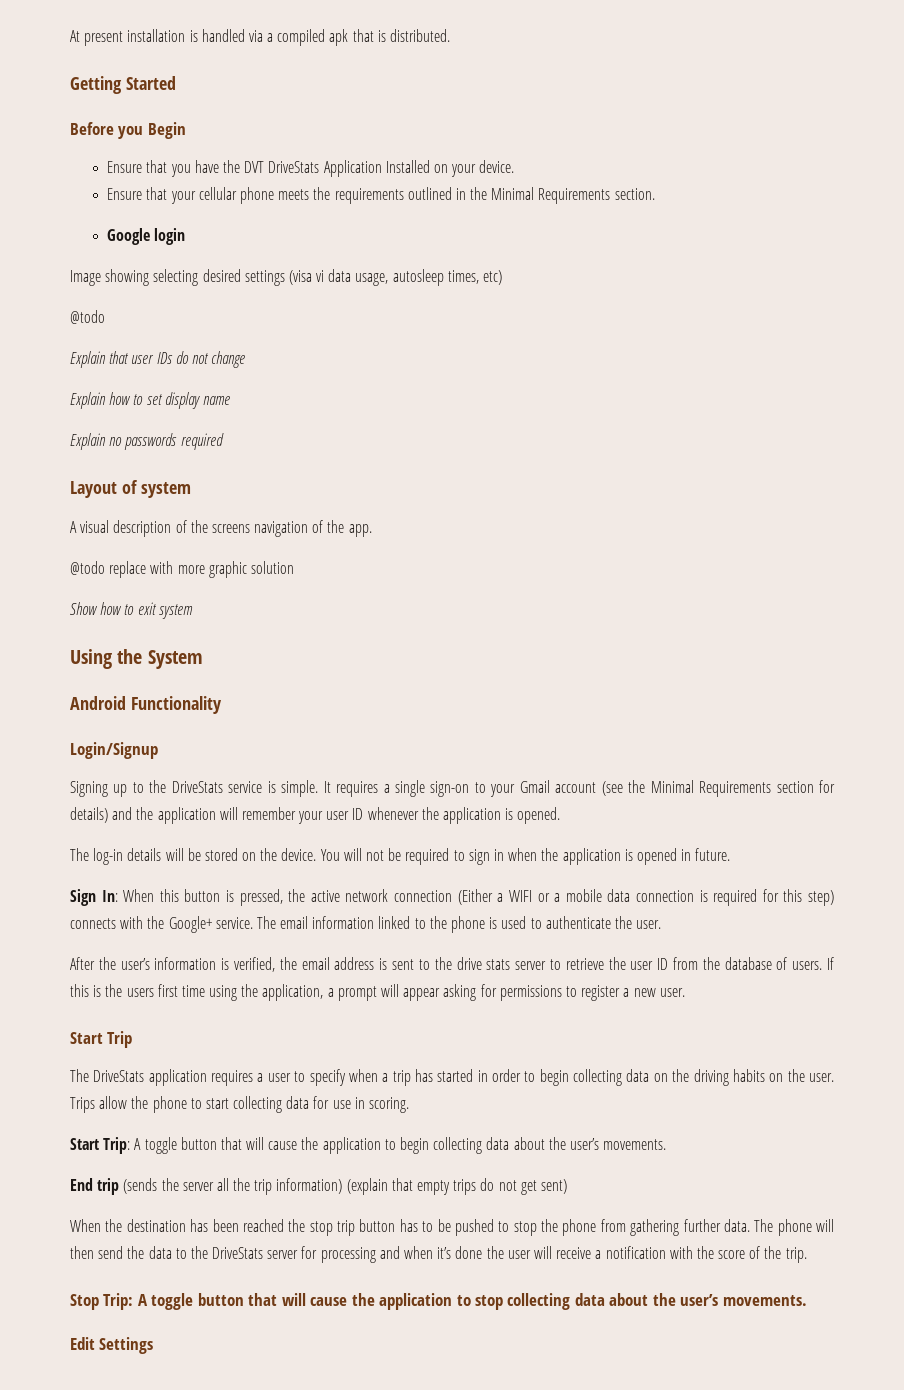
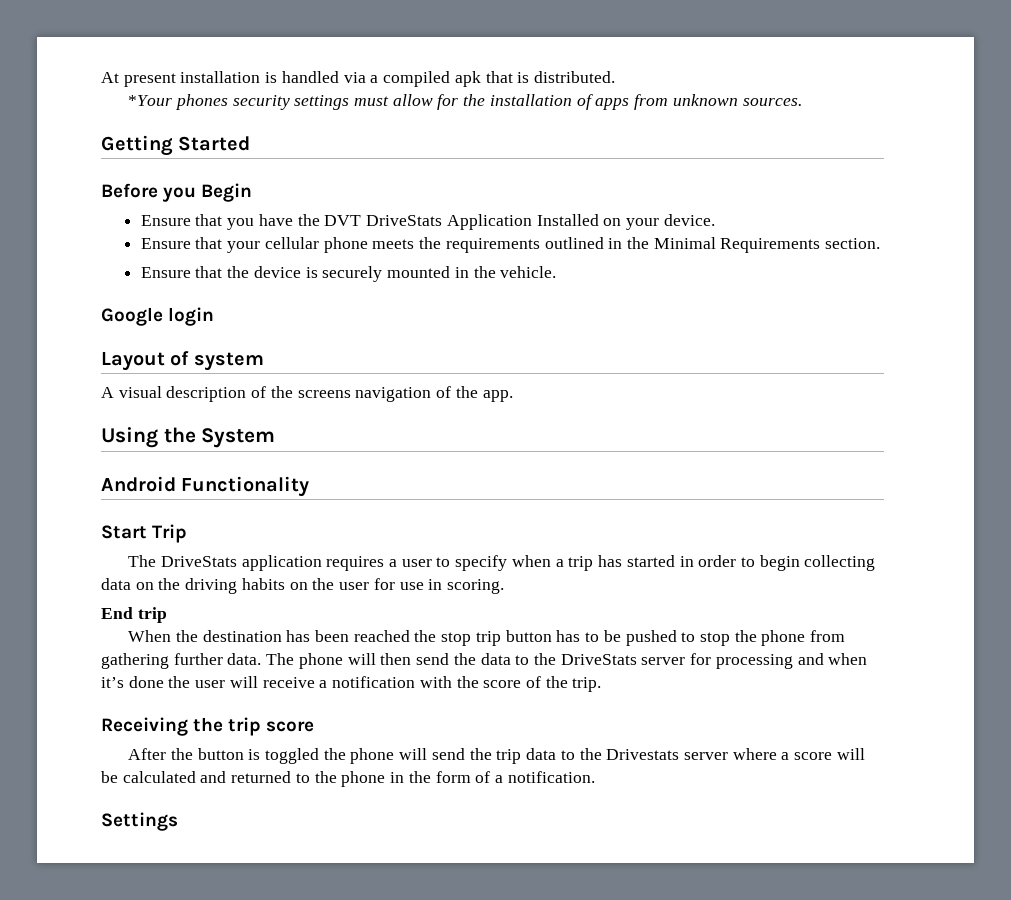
(451, 35) none -> [128,94,802,110] // *Your phones security settings must allow for the installation of apps from unknown sources.
[107,228,186,245] [70,269,503,286] [70,310,105,324] [70,351,246,368] [70,392,230,409] [70,433,224,450] Google login // Image showing selecting desired settings (visa vi data usage, autosleep times, etc) // @todo // Explain that user IDs do not change // Explain how to set display name // Explain no passwords required -> [140,266,557,282] [101,307,215,326] Ensure that the device is securely mounted in the vehicle. // Google login
[70,561,294,578] [70,602,193,619] // @todo replace with more graphic solution // Show how to exit system -> (513, 396) none
[70,742,158,759] [70,780,835,797] [70,807,561,824] [70,848,731,865] [70,889,834,906] [70,916,662,933] [70,957,834,972] [70,984,685,1001] // Login/Signup // Signing up to the DriveStats service is simple. It requires a single sign-on to your Gmail account (see the Minimal Requirements section for details) and the application will remember your user ID whenever the application is opened. // The log-in details will be stored on the device. You will not be required to sign in when the application is opened in future. // Sign In: When this button is pressed, the active network connection (Either a WIFI or a mobile data connection is required for this step) connects with the Google+ service. The email information linked to the phone is used to authenticate the user. // After the user’s information is verified, the email address is sent to the drive stats server to retrieve the user ID from the database of users. If this is the users first time using the application, a prompt will appear asking for permissions to register a new user. -> (310, 486) none
[809,1073,835,1082] [70,1096,410,1113] [70,1137,667,1154] [70,1178,567,1195] user. Trips allow the phone to start collecting data for use in scoring. // Start Trip: A toggle button that will cause the application to begin collecting data about the user’s movements. // End trip (sends the server all the trip information) (explain that empty trips do not get sent) -> [339,578,504,594] [101,607,167,623] user for use in scoring. // End trip
[70,1293,807,1310] [70,1337,95,1350] Stop Trip: A toggle button that will cause the application to stop collecting data about the user’s movements. // Edit -> [101,717,315,736] [128,748,865,764] [101,771,595,787] Receiving the trip score // After the button is toggled the phone will send the trip data to the Drivestats server where a score will be calculated and returned to the phone in the form of a notification. //

